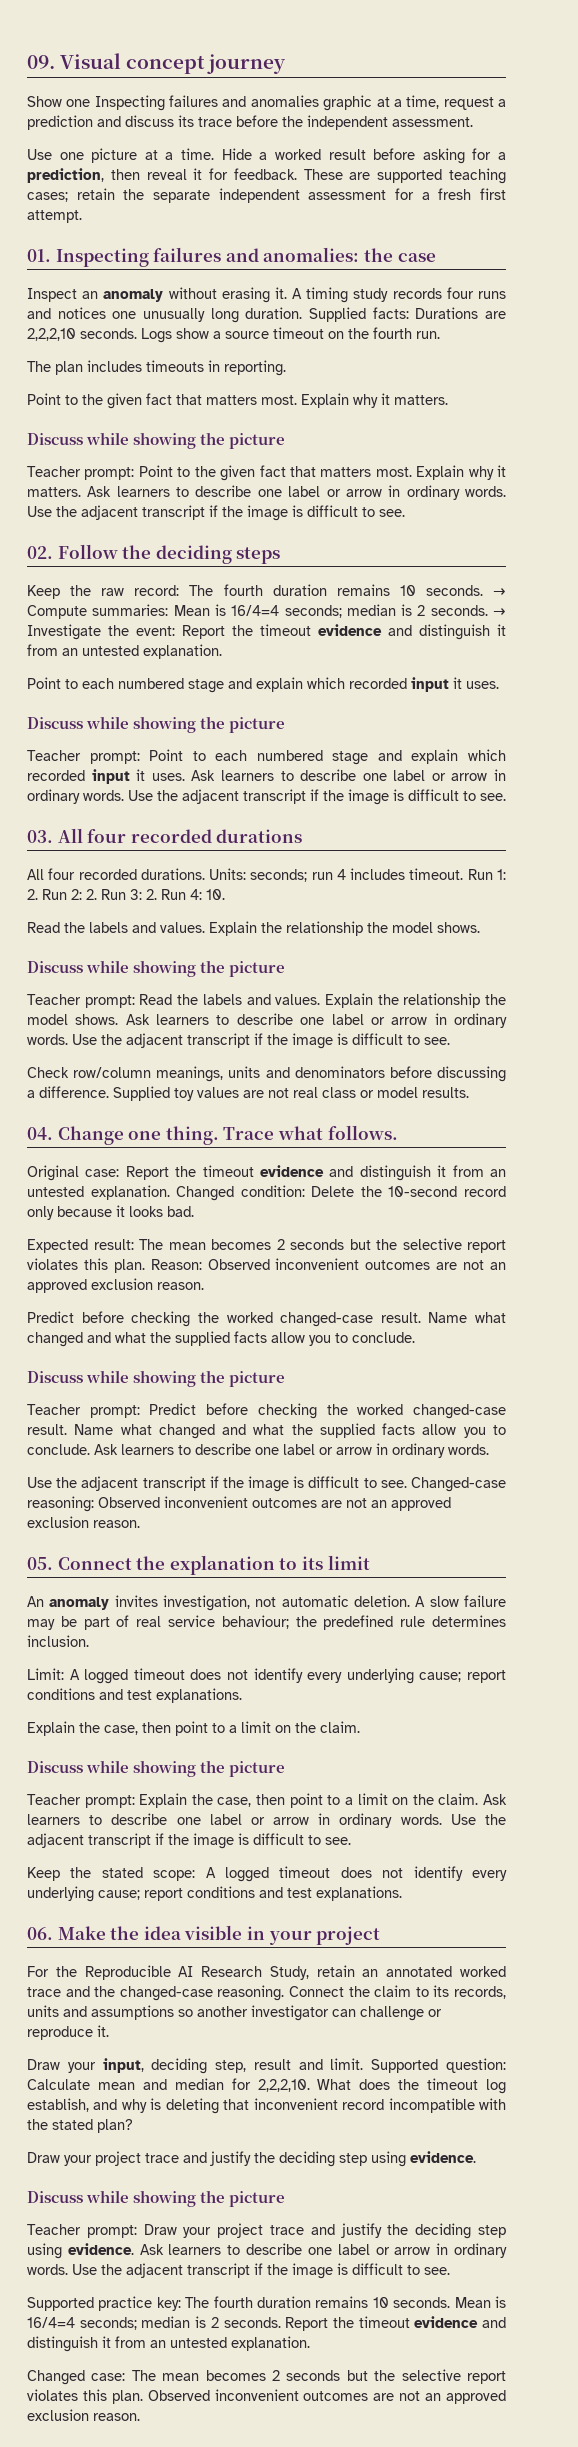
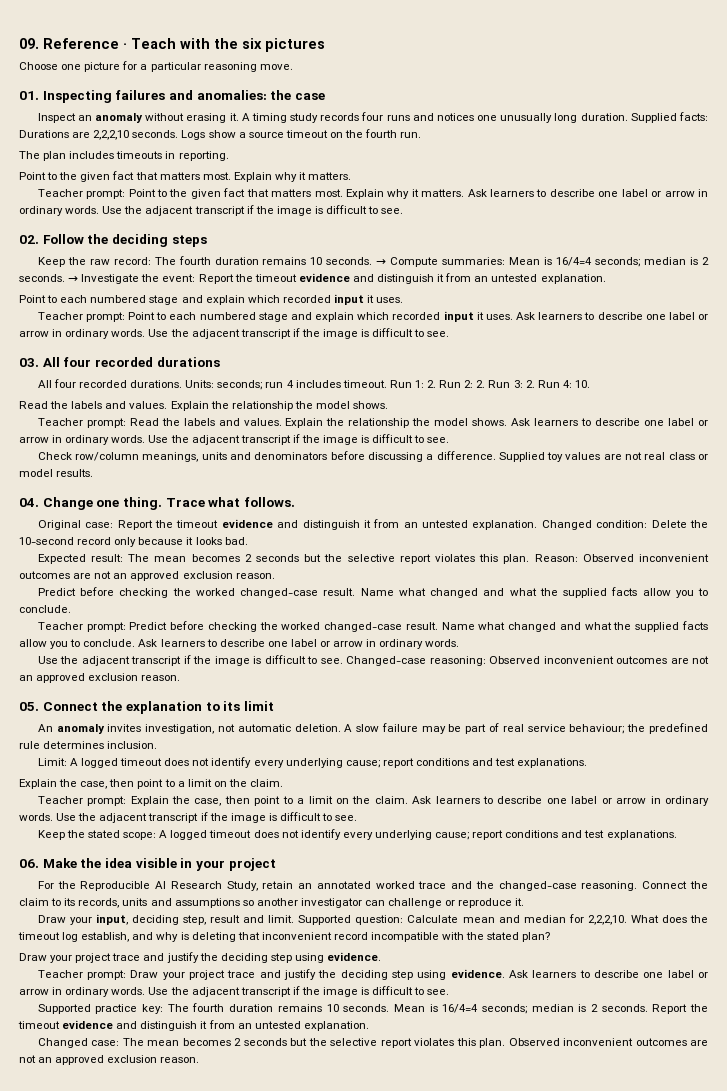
[60,53,287,74] [27,95,507,111] [27,115,473,130] [27,148,507,164] [27,168,506,184] [27,188,507,203] [27,210,82,223] Visual concept journey // Show one Inspecting failures and anomalies graphic at a time, request a prediction and discuss its trace before the independent assessment. // Use one picture at a time. Hide a worked result before asking for a prediction, then reveal it for feedback. These are supported teaching cases; retain the separate independent assessment for a fresh first attempt. -> [43,38,325,52] [19,61,293,72] Reference · Teach with the six pictures // Choose one picture for a particular reasoning move.
[27,432,286,449] // Discuss while showing the picture -> (352, 176) none
[27,716,286,733] // Discuss while showing the picture -> (404, 300) none
[27,960,286,977] // Discuss while showing the picture -> (389, 405) none
[27,1370,286,1387] // Discuss while showing the picture -> (71, 609) none
[27,1760,286,1777] // Discuss while showing the picture -> (284, 783) none
[27,2190,286,2207] // Discuss while showing the picture -> (382, 956) none

